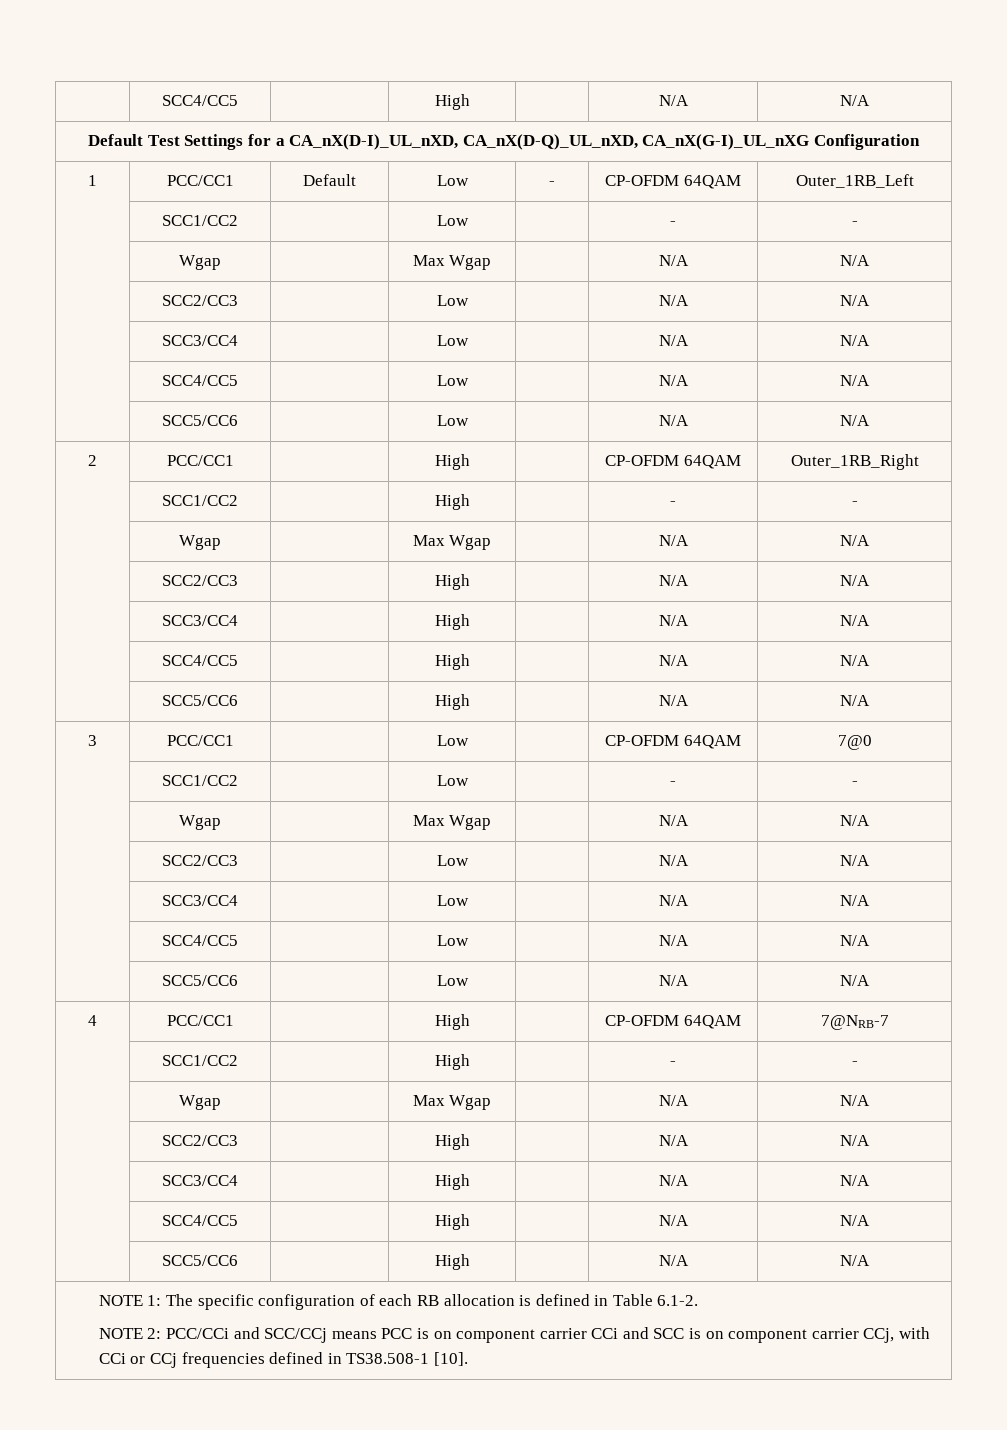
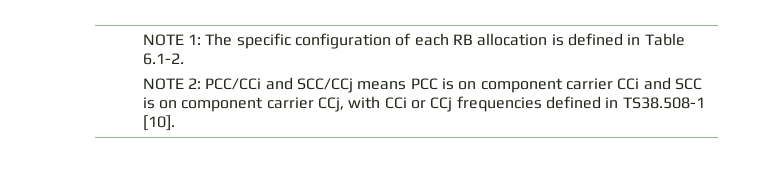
[162,95,238,106] [434,94,470,110] [658,95,689,106] [840,95,870,106] [88,134,920,150] [88,175,97,186] [166,175,234,186] [303,174,356,186] [436,175,469,186] [549,181,555,186] [605,175,741,189] [795,174,914,188] [162,215,238,226] [436,215,469,226] [670,221,676,226] [851,221,858,226] [179,255,221,270] [412,255,492,270] [658,255,689,266] [840,255,870,266] [162,295,238,306] [436,295,469,306] [658,295,689,306] [840,295,870,306] [162,335,238,346] [436,335,469,346] [658,335,689,346] [840,335,870,346] [162,375,238,386] [436,375,469,386] [658,375,689,386] [840,375,870,386] [162,415,238,426] [436,415,469,426] [658,415,689,426] [840,415,870,426] [88,455,97,466] [166,455,234,466] [434,454,470,470] [605,455,741,469] [790,454,919,470] [162,495,238,506] [434,494,470,510] [670,501,676,506] [851,501,858,506] [179,535,221,550] [412,535,492,550] [658,535,689,546] [840,535,870,546] [162,575,238,586] [434,574,470,590] [658,575,689,586] [840,575,870,586] [162,615,238,626] [434,614,470,630] [658,615,689,626] [840,615,870,626] [162,655,238,666] [434,654,470,670] [658,655,689,666] [840,655,870,666] [162,695,238,706] [434,694,470,710] [658,695,689,706] [840,695,870,706] [88,735,97,746] [166,735,234,746] [436,735,469,746] [605,735,741,749] [837,735,872,750] [162,775,238,786] [436,775,469,786] [670,781,676,786] [851,781,858,786] [179,815,221,830] [412,815,492,830] [658,815,689,826] [840,815,870,826] [162,855,238,866] [436,855,469,866] [658,855,689,866] [840,855,870,866] [162,895,238,906] [436,895,469,906] [658,895,689,906] [840,895,870,906] [162,935,238,946] [436,935,469,946] [658,935,689,946] [840,935,870,946] [162,975,238,986] [436,975,469,986] [658,975,689,986] [840,975,870,986] [88,1015,97,1026] [166,1015,234,1026] [434,1014,470,1030] [605,1015,741,1029] [820,1015,889,1030] [162,1055,238,1066] [434,1054,470,1070] [670,1061,676,1066] [851,1061,858,1066] [179,1095,221,1110] [412,1095,492,1110] [658,1095,689,1106] [840,1095,870,1106] [162,1135,238,1146] [434,1134,470,1150] [658,1135,689,1146] [840,1135,870,1146] [162,1175,238,1186] [434,1174,470,1190] [658,1175,689,1186] [840,1175,870,1186] [162,1215,238,1226] [434,1214,470,1230] [658,1215,689,1226] [840,1215,870,1226] [162,1255,238,1266] [434,1254,470,1270] [658,1255,689,1266] [840,1255,870,1266] | SCC4/CC5 | | High | | N/A | N/A // Default Test Settings for a CA_nX(D-I)_UL_nXD, CA_nX(D-Q)_UL_nXD, CA_nX(G-I)_UL_nXG Configuration // 1 | PCC/CC1 | Default | Low | - | CP-OFDM 64QAM | Outer_1RB_Left // | SCC1/CC2 | | Low | | - | - // | Wgap | | Max Wgap | | N/A | N/A // | SCC2/CC3 | | Low | | N/A | N/A // | SCC3/CC4 | | Low | | N/A | N/A // | SCC4/CC5 | | Low | | N/A | N/A // | SCC5/CC6 | | Low | | N/A | N/A // 2 | PCC/CC1 | | High | | CP-OFDM 64QAM | Outer_1RB_Right // | SCC1/CC2 | | High | | - | - // | Wgap | | Max Wgap | | N/A | N/A // | SCC2/CC3 | | High | | N/A | N/A // | SCC3/CC4 | | High | | N/A | N/A // | SCC4/CC5 | | High | | N/A | N/A // | SCC5/CC6 | | High | | N/A | N/A // 3 | PCC/CC1 | | Low | | CP-OFDM 64QAM | 7@0 // | SCC1/CC2 | | Low | | - | - // | Wgap | | Max Wgap | | N/A | N/A // | SCC2/CC3 | | Low | | N/A | N/A // | SCC3/CC4 | | Low | | N/A | N/A // | SCC4/CC5 | | Low | | N/A | N/A // | SCC5/CC6 | | Low | | N/A | N/A // 4 | PCC/CC1 | | High | | CP-OFDM 64QAM | 7@NRB-7 // | SCC1/CC2 | | High | | - | - // | Wgap | | Max Wgap | | N/A | N/A // | SCC2/CC3 | | High | | N/A | N/A // | SCC3/CC4 | | High | | N/A | N/A // | SCC4/CC5 | | High | | N/A | N/A // | SCC5/CC6 | | High | | N/A | N/A // -> (142, 40) none

